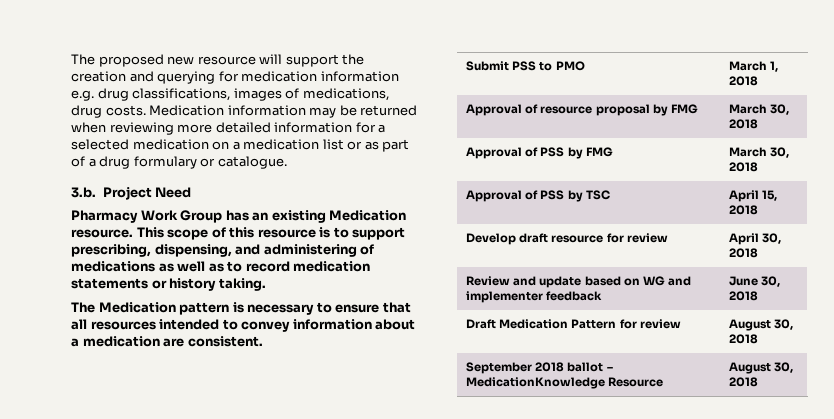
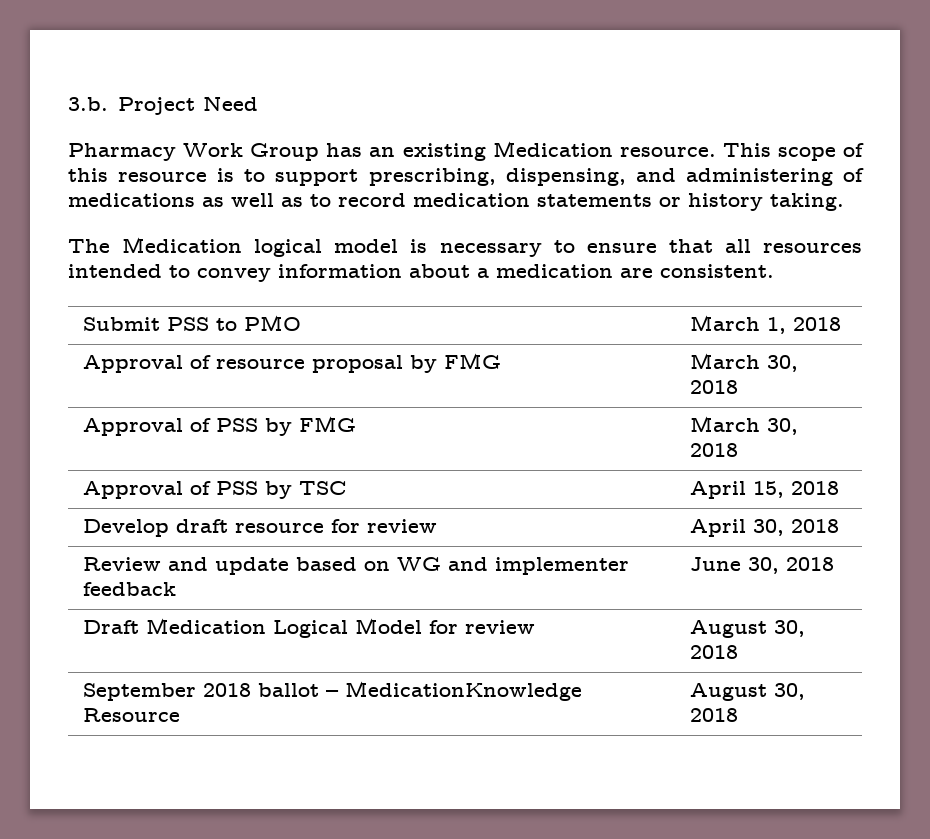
[71,54,365,67] [71,71,399,84] [71,88,389,101] [71,105,418,118] [71,122,386,135] [71,139,410,152] [71,156,287,169] The proposed new resource will support the creation and querying for medication information e.g. drug classifications, images of medications, drug costs. Medication information may be returned when reviewing more detailed information for a selected medication on a medication list or as part of a drug formulary or catalogue. // -> (68, 104) none
[179,302,230,315] pattern -> [254,239,399,257] logical model
[571,319,617,329] Pattern -> [273,618,423,638] Logical Model

